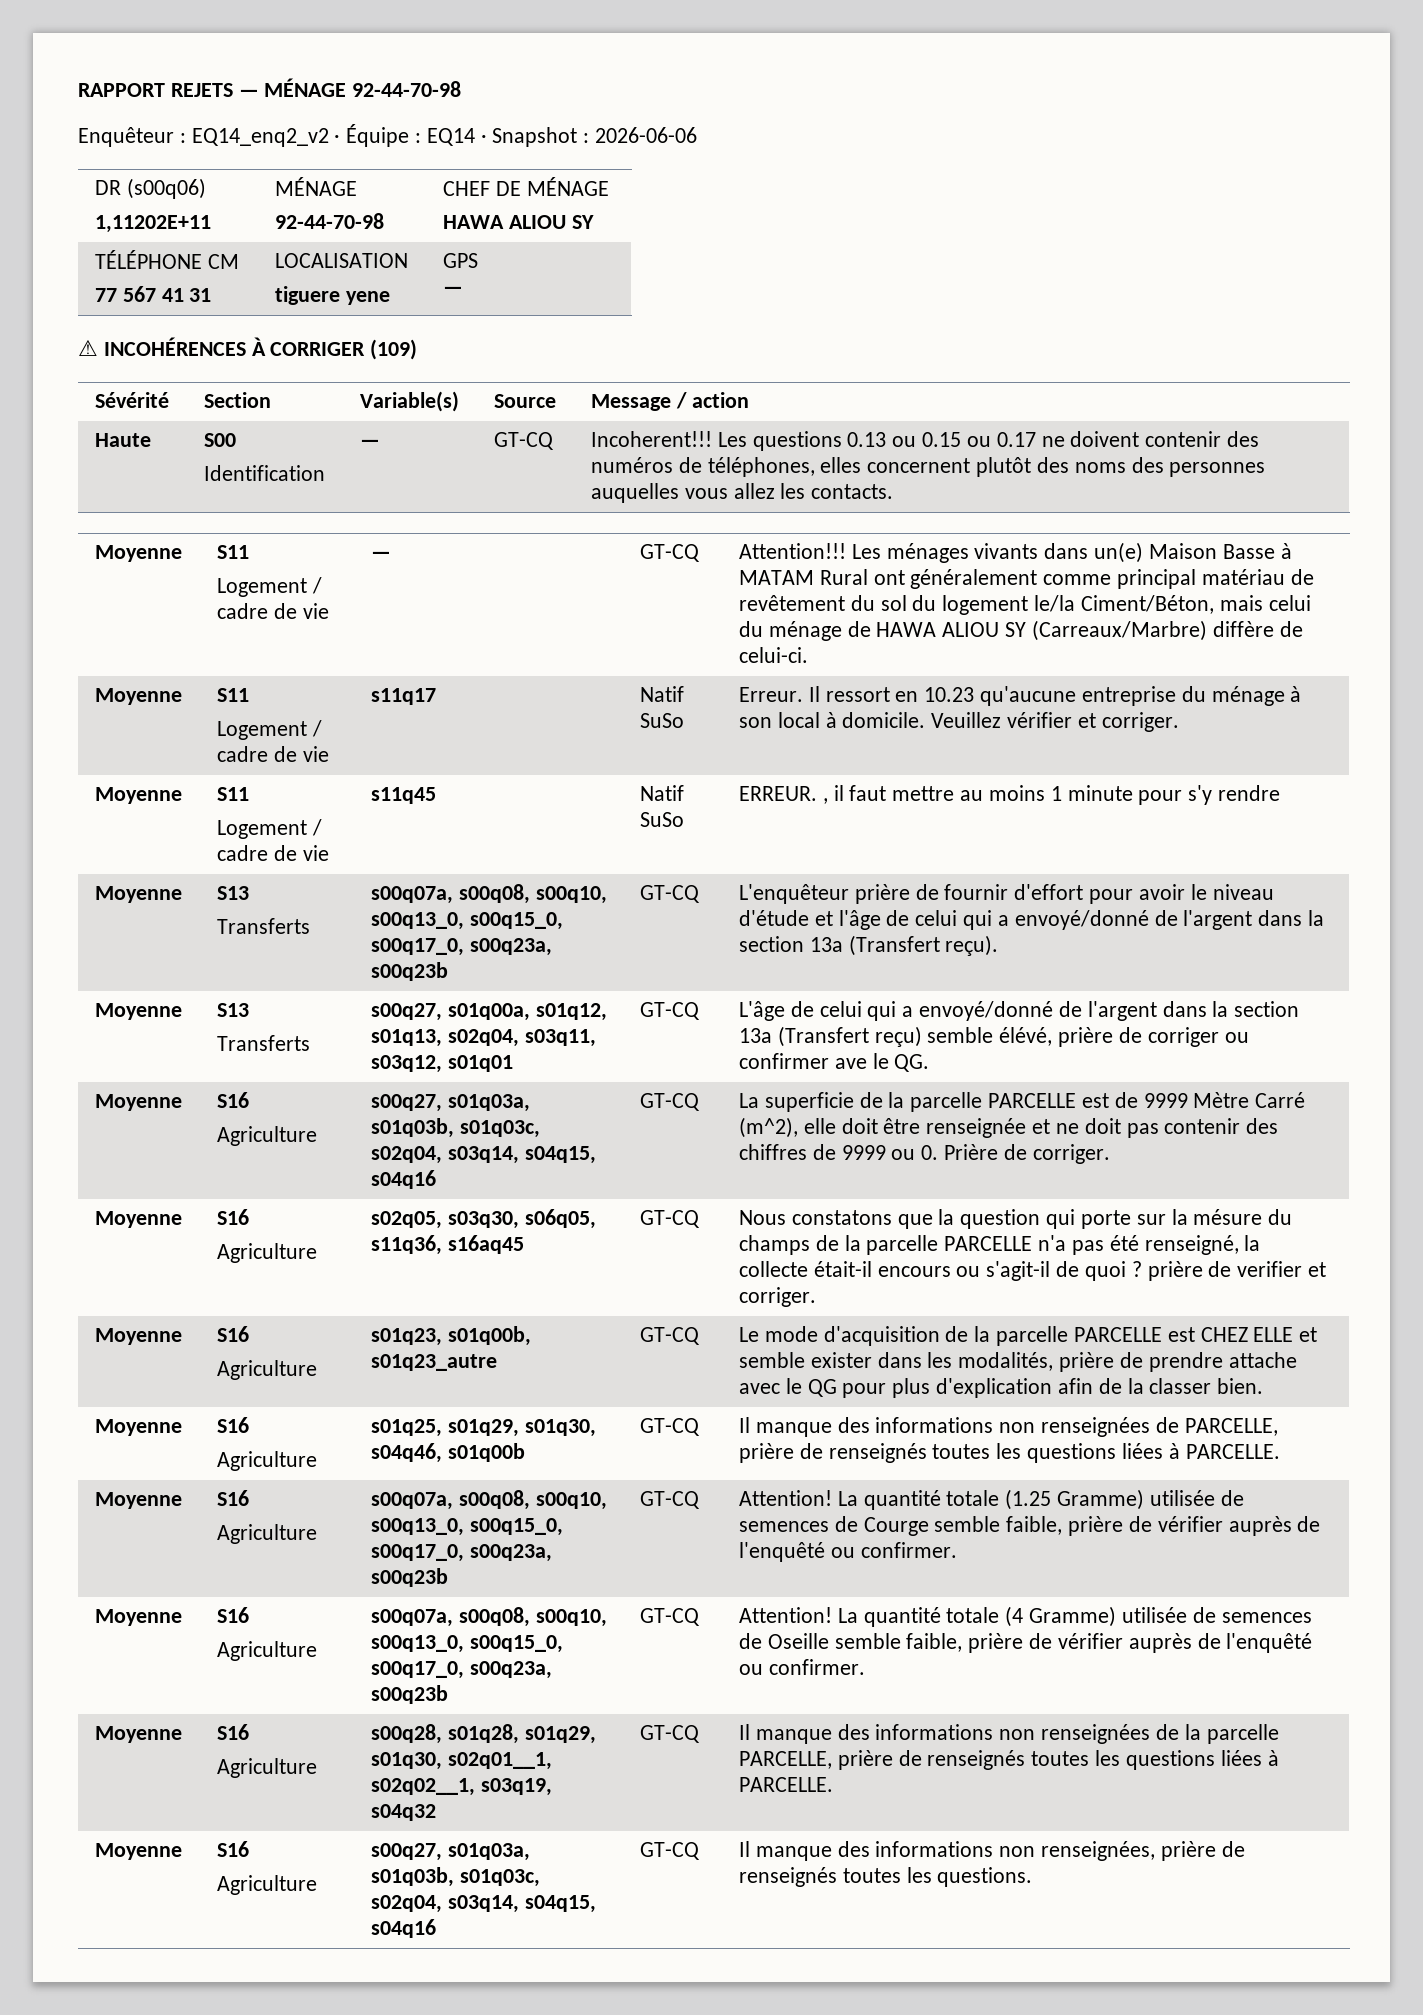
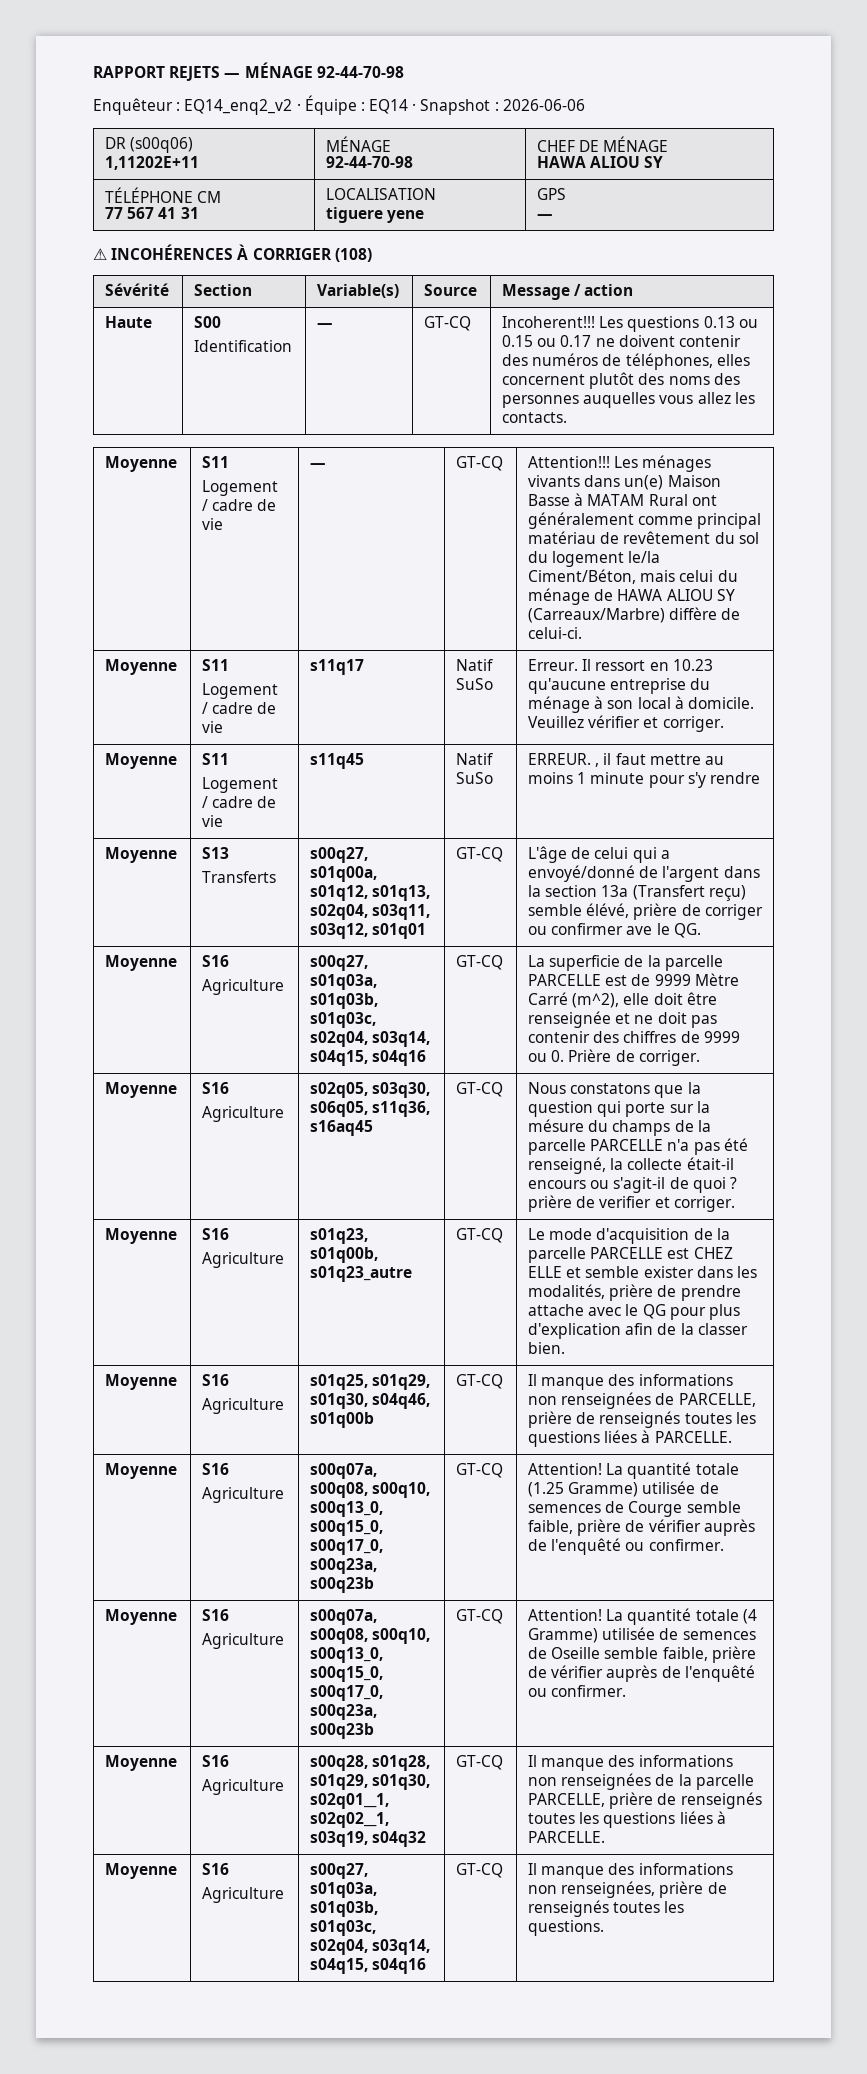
[370,339,418,360] (109) -> [334,248,372,262] (108)
[217,918,311,934] [371,884,607,904] [371,912,563,930] [371,938,552,956] [371,962,449,981] [640,885,701,903] [739,884,1274,904] [739,910,1324,930] [739,935,999,956] [95,1003,183,1020] [217,1003,250,1017] // Transferts | s00q07a, s00q08, s00q10, s00q13_0, s00q15_0, s00q17_0, s00q23a, s00q23b | GT-CQ | L'enquêteur prière de fournir d'effort pour avoir le niveau d'étude et l'âge de celui qui a envoyé/donné de l'argent dans la section 13a (Transfert reçu). // Moyenne | S13 -> (230, 853) none

